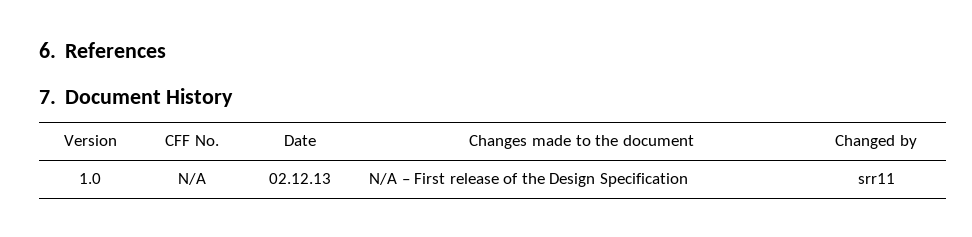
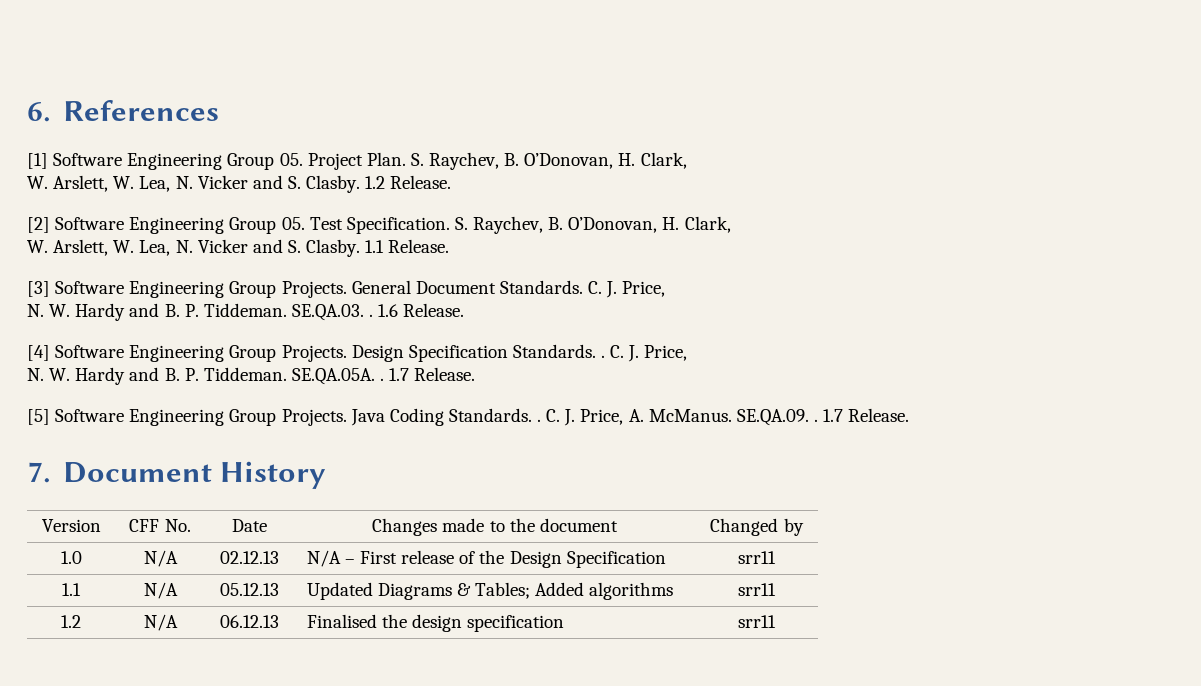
(166, 50) none -> [27,152,687,170] [27,175,452,193] [27,216,731,234] [27,239,450,257] [27,280,666,298] [27,303,465,321] [27,344,688,362] [27,367,476,385] [27,408,910,426] // [1] Software Engineering Group 05. Project Plan. S. Raychev, B. O’Donovan, H. Clark, // W. Arslett, W. Lea, N. Vicker and S. Clasby. 1.2 Release. // [2] Software Engineering Group 05. Test Specification. S. Raychev, B. O’Donovan, H. Clark, // W. Arslett, W. Lea, N. Vicker and S. Clasby. 1.1 Release. // [3] Software Engineering Group Projects. General Document Standards. C. J. Price, // N. W. Hardy and B. P. Tiddeman. SE.QA.03. . 1.6 Release. // [4] Software Engineering Group Projects. Design Specification Standards. . C. J. Price, // N. W. Hardy and B. P. Tiddeman. SE.QA.05A. . 1.7 Release. // [5] Software Engineering Group Projects. Java Coding Standards. . C. J. Price, A. McManus. SE.QA.09. . 1.7 Release.
(895, 178) none -> [62,583,81,596] [143,582,178,599] [220,583,279,596] [306,582,674,600] [738,583,776,596] [61,615,81,628] [143,614,178,631] [220,615,279,628] [306,614,565,632] [738,615,776,628] // 1.1 | N/A | 05.12.13 | Updated Diagrams & Tables; Added algorithms | srr11 // 1.2 | N/A | 06.12.13 | Finalised the design specification | srr11

